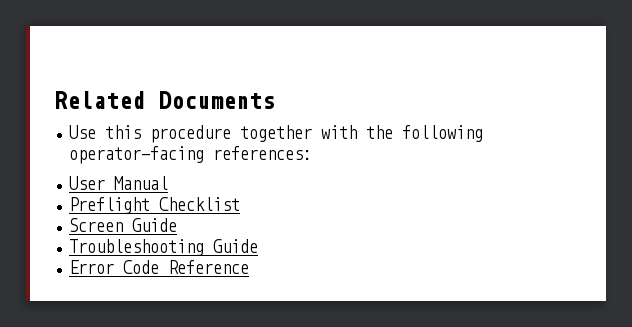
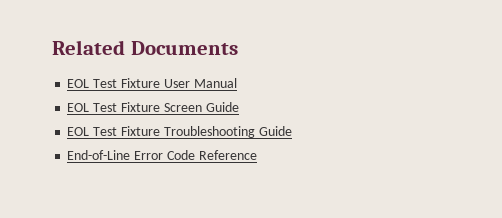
[69,125,484,143] [69,146,313,164] Use this procedure together with the following operator-facing references: // -> [67,78,160,88] EOL Test Fixture
[69,197,241,214] Preflight Checklist // -> [67,102,160,112] EOL Test Fixture
(178, 225) none -> [67,126,160,136] EOL Test Fixture
(259, 246) none -> [67,150,131,160] End-of-Line

